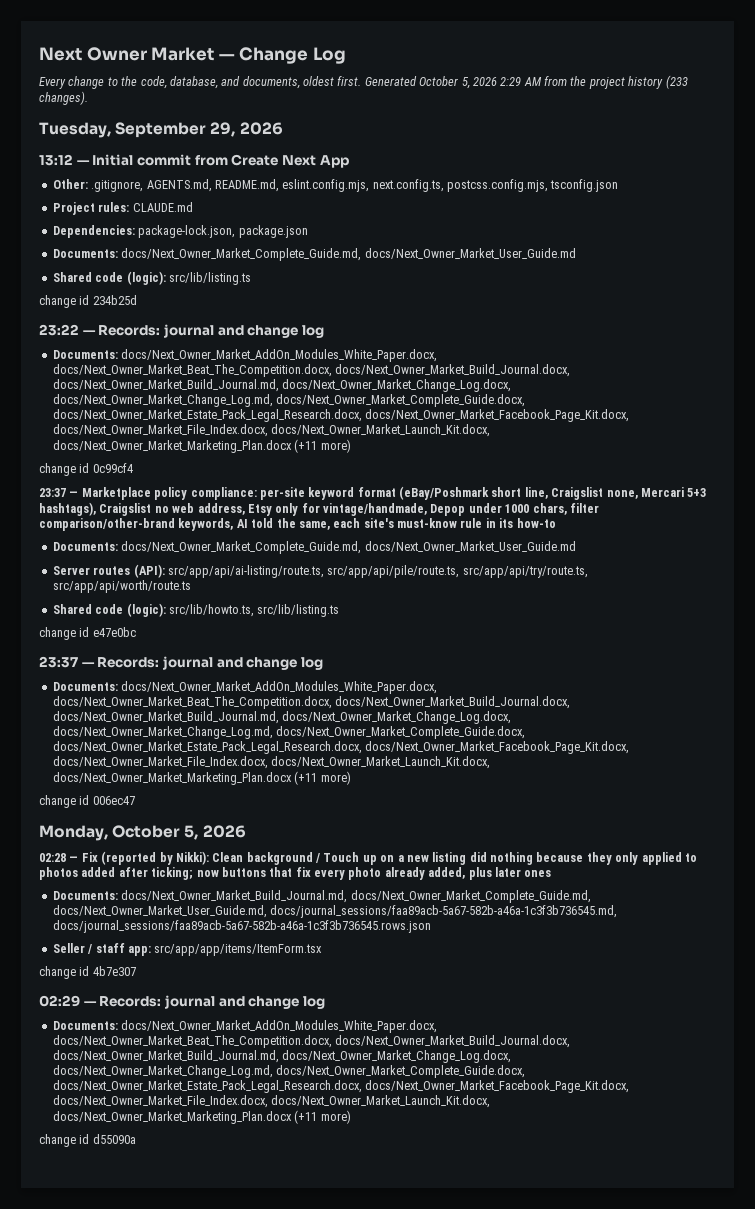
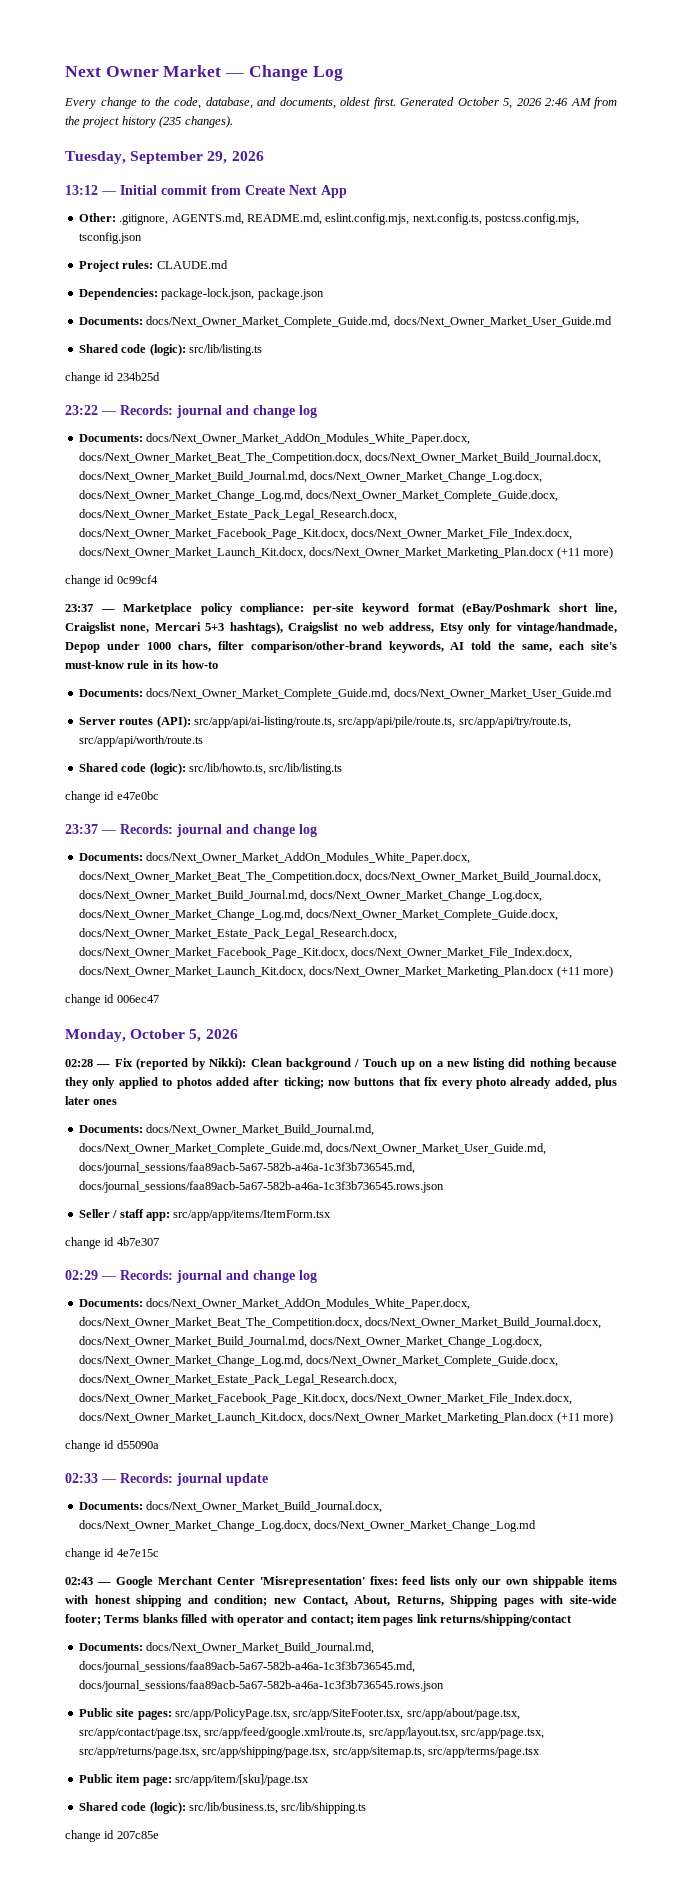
[500,77,522,86] 2:29 -> [545,98,568,106] 2:46
[665,75,688,89] (233 -> [159,116,182,128] (235
(136, 1139) none -> [65,1473,268,1486] [78,1501,383,1513] [78,1520,537,1532] [65,1548,159,1560] [65,1576,617,1588] [65,1595,617,1607] [65,1614,573,1626] [78,1642,375,1654] [78,1661,415,1673] [78,1680,444,1692] [78,1708,520,1720] [78,1727,544,1739] [78,1746,540,1758] [78,1774,309,1786] [78,1802,367,1814] [65,1830,159,1842] // 02:33 — Records: journal update // Documents: docs/Next_Owner_Market_Build_Journal.docx, docs/Next_Owner_Market_Change_Log.docx, docs/Next_Owner_Market_Change_Log.md // change id 4e7e15c // 02:43 — Google Merchant Center 'Misrepresentation' fixes: feed lists only our own shippable items with honest shipping and condition; new Contact, About, Returns, Shipping pages with site-wide footer; Terms blanks filled with operator and contact; item pages link returns/shipping/contact // Documents: docs/Next_Owner_Market_Build_Journal.md, docs/journal_sessions/faa89acb-5a67-582b-a46a-1c3f3b736545.md, docs/journal_sessions/faa89acb-5a67-582b-a46a-1c3f3b736545.rows.json // Public site pages: src/app/PolicyPage.tsx, src/app/SiteFooter.tsx, src/app/about/page.tsx, src/app/contact/page.tsx, src/app/feed/google.xml/route.ts, src/app/layout.tsx, src/app/page.tsx, src/app/returns/page.tsx, src/app/shipping/page.tsx, src/app/sitemap.ts, src/app/terms/page.tsx // Public item page: src/app/item/[sku]/page.tsx // Shared code (logic): src/lib/business.ts, src/lib/shipping.ts // change id 207c85e

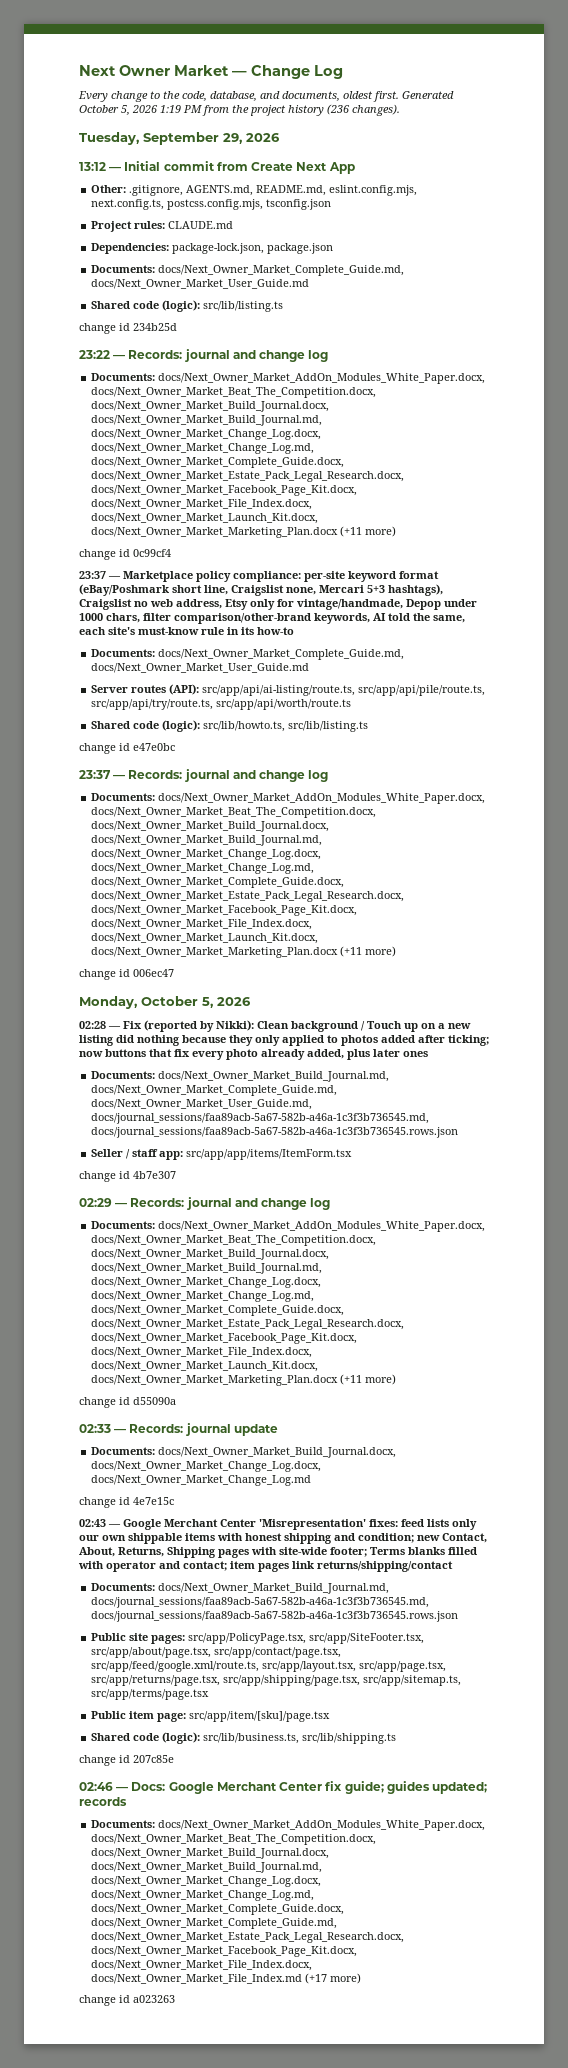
[545,98,591,106] 2:46 AM -> [160,105,202,113] 1:19 PM
[159,116,182,128] (235 -> [327,104,350,115] (236
(159, 1835) none -> [79,1781,488,1794] [79,1797,127,1806] [91,1820,486,1831] [91,1834,377,1845] [91,1848,330,1859] [91,1862,323,1873] [91,1876,322,1887] [91,1890,315,1901] [91,1904,345,1915] [91,1918,338,1929] [91,1932,405,1943] [91,1946,358,1957] [91,1960,313,1971] [91,1973,362,1984] [79,1995,175,2006] // 02:46 — Docs: Google Merchant Center fix guide; guides updated; records // Documents: docs/Next_Owner_Market_AddOn_Modules_White_Paper.docx, docs/Next_Owner_Market_Beat_The_Competition.docx, docs/Next_Owner_Market_Build_Journal.docx, docs/Next_Owner_Market_Build_Journal.md, docs/Next_Owner_Market_Change_Log.docx, docs/Next_Owner_Market_Change_Log.md, docs/Next_Owner_Market_Complete_Guide.docx, docs/Next_Owner_Market_Complete_Guide.md, docs/Next_Owner_Market_Estate_Pack_Legal_Research.docx, docs/Next_Owner_Market_Facebook_Page_Kit.docx, docs/Next_Owner_Market_File_Index.docx, docs/Next_Owner_Market_File_Index.md (+17 more) // change id a023263

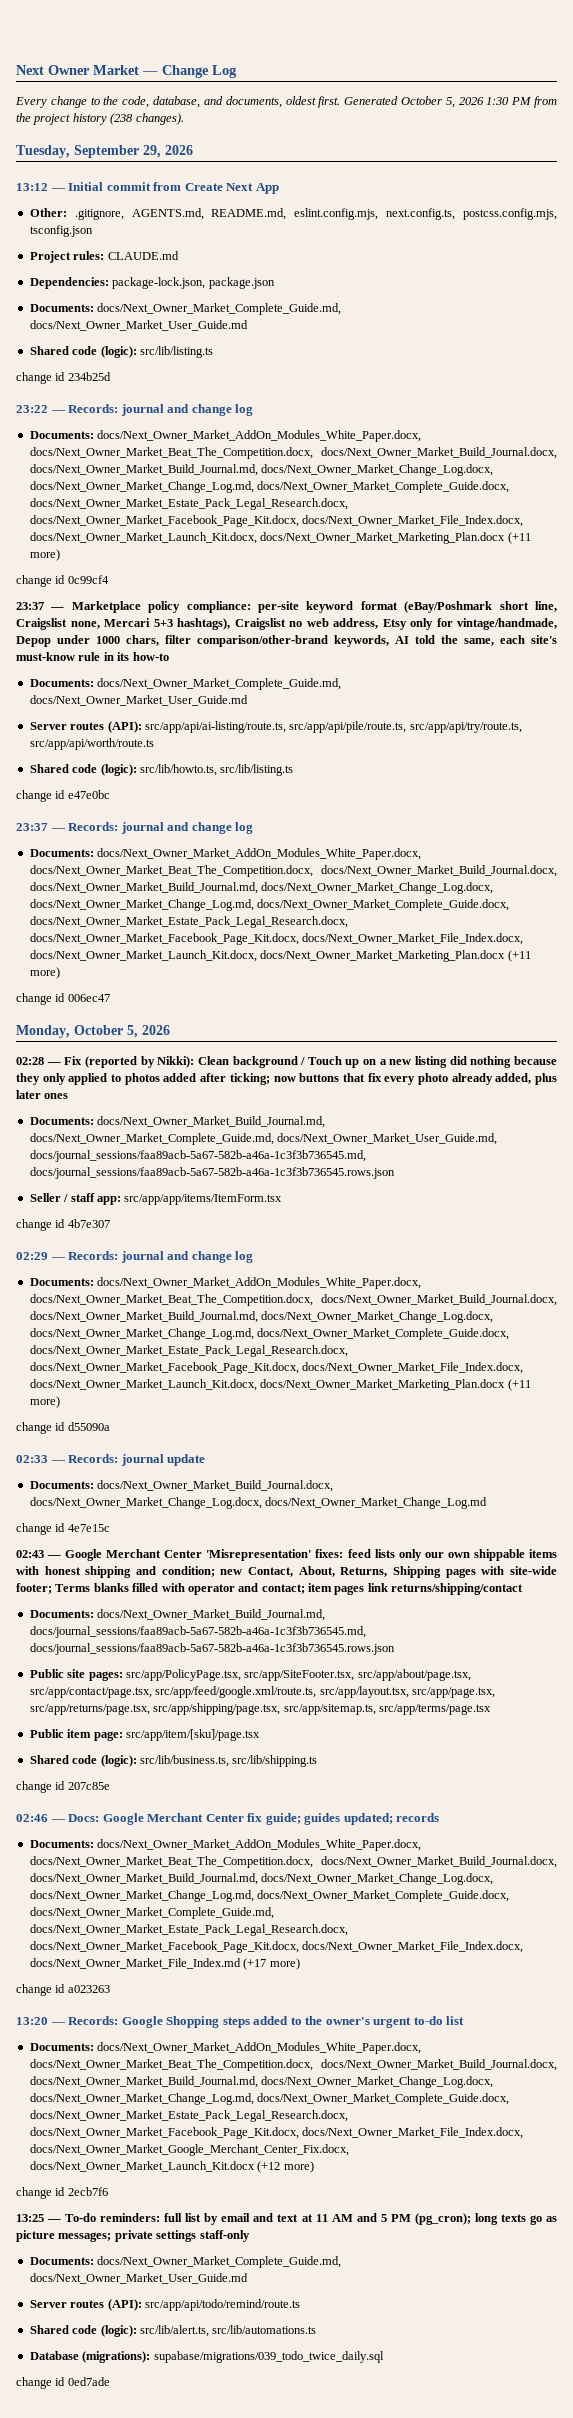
[160,105,181,113] 1:19 -> [486,97,510,105] 1:30
[327,104,350,115] (236 -> [110,113,134,125] (238
(175, 1999) none -> [16,2016,465,2028] [29,2042,422,2054] [29,2059,557,2071] [29,2076,494,2088] [29,2093,510,2105] [29,2110,348,2122] [29,2127,524,2139] [29,2144,349,2156] [29,2161,314,2173] [16,2187,108,2199] [16,2213,558,2225] [16,2230,250,2242] [29,2256,342,2268] [29,2273,248,2284] [29,2299,300,2311] [29,2325,317,2337] [29,2351,384,2363] [16,2377,110,2389] // 13:20 — Records: Google Shopping steps added to the owner's urgent to-do list // Documents: docs/Next_Owner_Market_AddOn_Modules_White_Paper.docx, docs/Next_Owner_Market_Beat_The_Competition.docx, docs/Next_Owner_Market_Build_Journal.docx, docs/Next_Owner_Market_Build_Journal.md, docs/Next_Owner_Market_Change_Log.docx, docs/Next_Owner_Market_Change_Log.md, docs/Next_Owner_Market_Complete_Guide.docx, docs/Next_Owner_Market_Estate_Pack_Legal_Research.docx, docs/Next_Owner_Market_Facebook_Page_Kit.docx, docs/Next_Owner_Market_File_Index.docx, docs/Next_Owner_Market_Google_Merchant_Center_Fix.docx, docs/Next_Owner_Market_Launch_Kit.docx (+12 more) // change id 2ecb7f6 // 13:25 — To-do reminders: full list by email and text at 11 AM and 5 PM (pg_cron); long texts go as picture messages; private settings staff-only // Documents: docs/Next_Owner_Market_Complete_Guide.md, docs/Next_Owner_Market_User_Guide.md // Server routes (API): src/app/api/todo/remind/route.ts // Shared code (logic): src/lib/alert.ts, src/lib/automations.ts // Database (migrations): supabase/migrations/039_todo_twice_daily.sql // change id 0ed7ade

